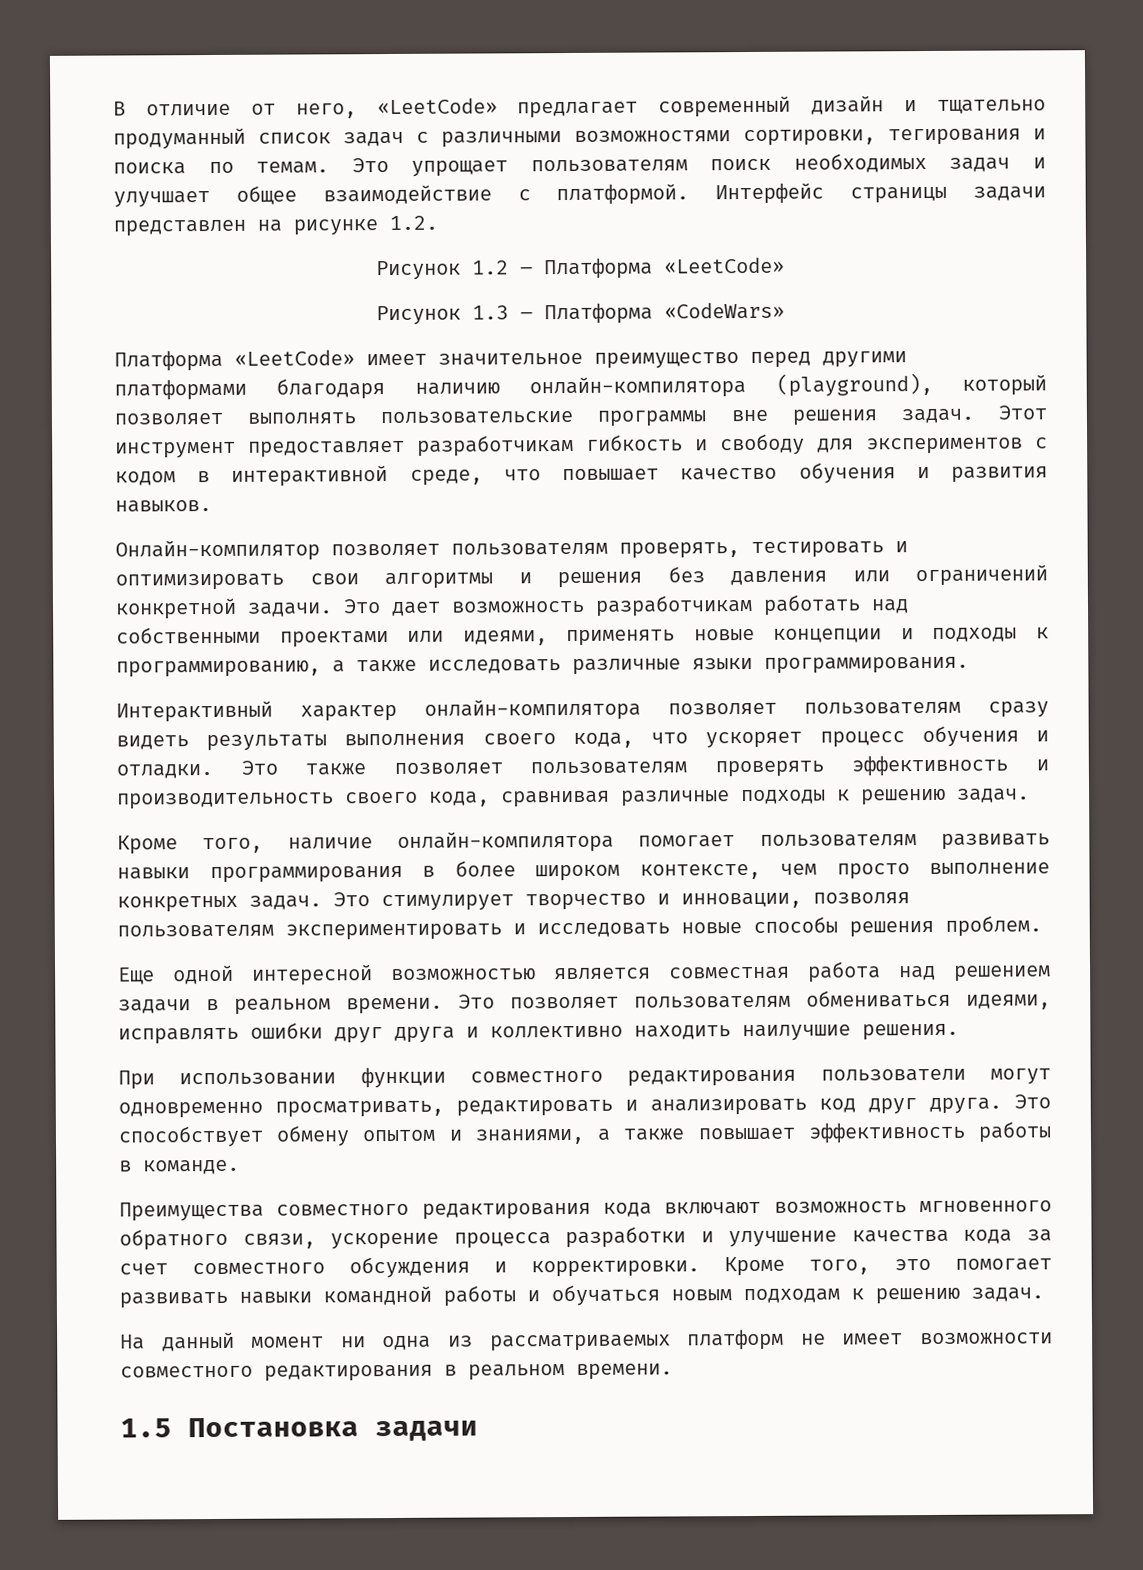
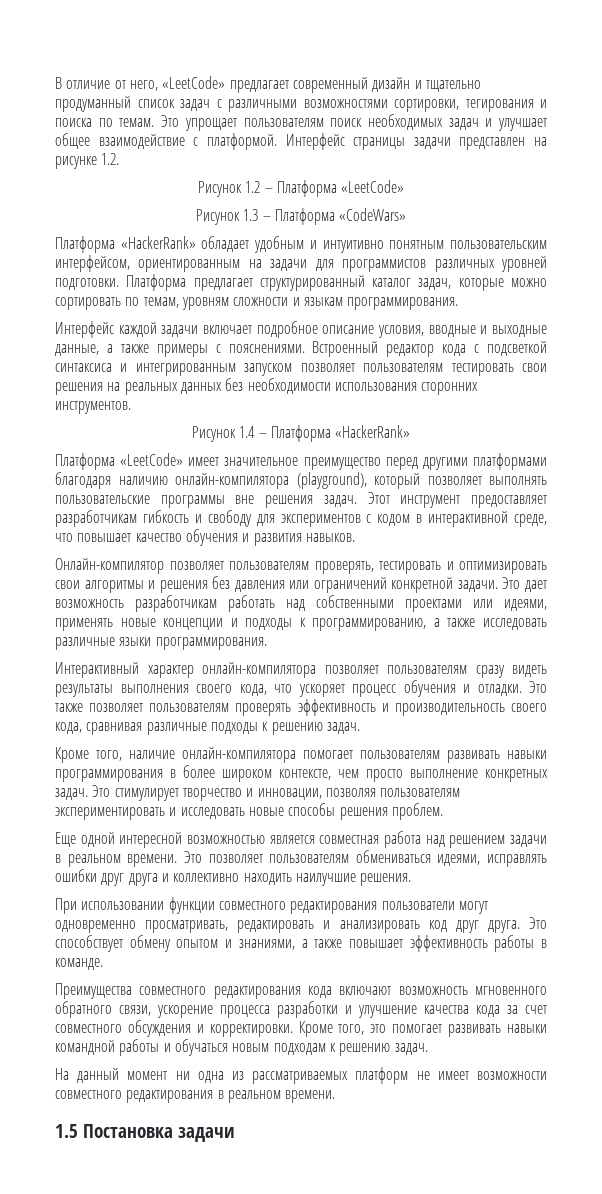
(785, 310) none -> [55,236,547,253] [55,255,547,272] [55,274,547,291] [55,297,459,310] [55,321,547,338] [55,341,547,357] [55,363,547,376] [55,378,479,395] [55,401,131,414] [191,425,411,442] // Платформа «HackerRank» обладает удобным и интуитивно понятным пользовательским интерфейсом, ориентированным на задачи для программистов различных уровней подготовки. Платформа предлагает структурированный каталог задач, которые можно сортировать по темам, уровням сложности и языкам программирования. // Интерфейс каждой задачи включает подробное описание условия, вводные и выходные данные, а также примеры с пояснениями. Встроенный редактор кода с подсветкой синтаксиса и интегрированным запуском позволяет пользователям тестировать свои решения на реальных данных без необходимости использования сторонних инструментов. // Рисунок 1.4 – Платформа «HackerRank»

